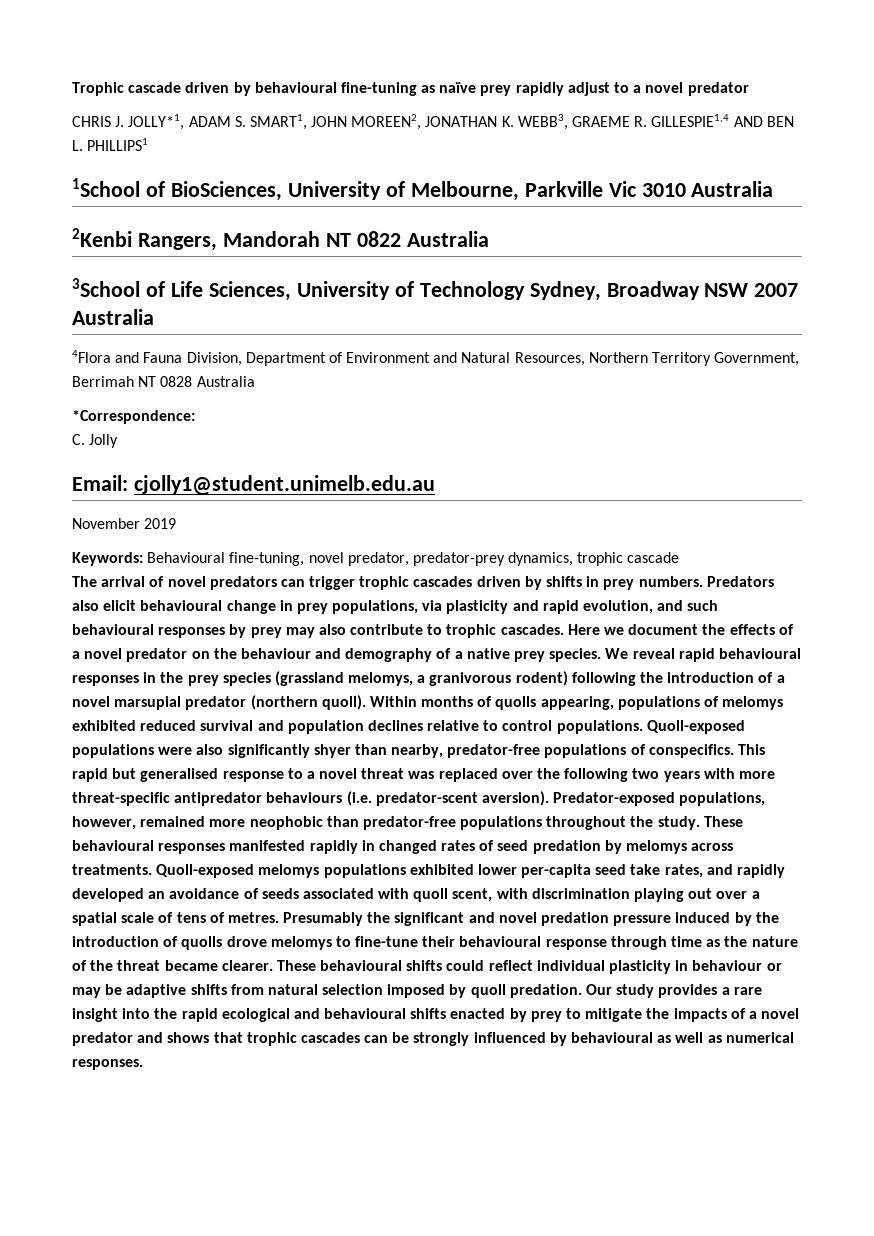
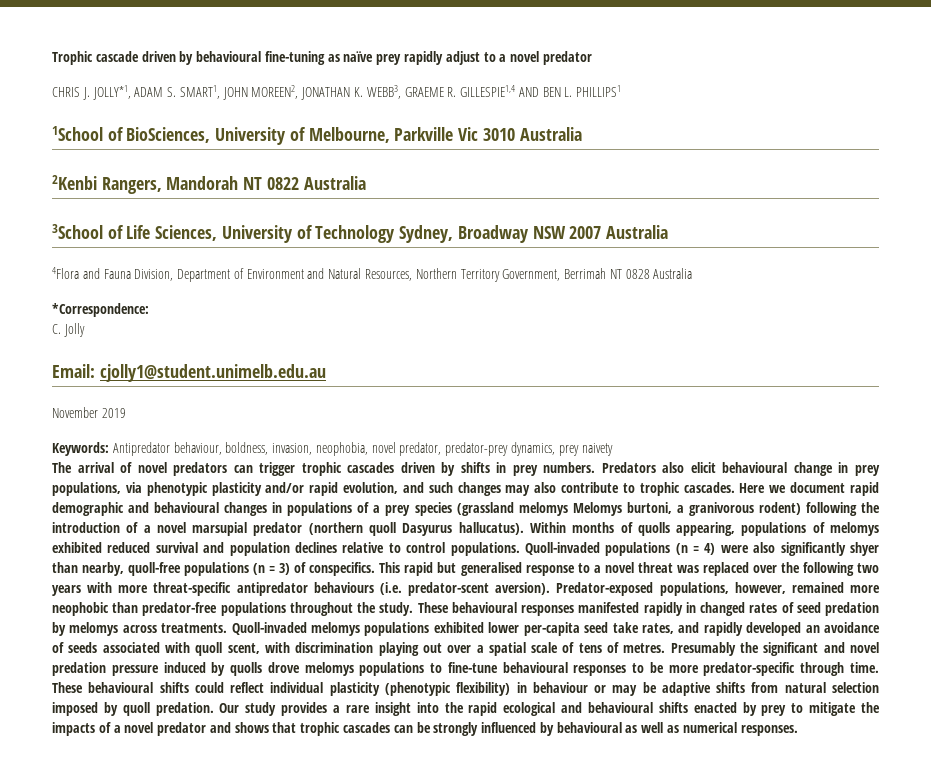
[147,552,305,566] Behavioural fine-tuning, -> [112,442,368,456] Antipredator behaviour, boldness, invasion, neophobia,
[577,552,680,566] trophic cascade -> [558,443,613,456] prey naivety
[446,600,539,614] plasticity and -> [146,482,305,496] phenotypic plasticity and/or
[72,624,282,638] behavioural responses by prey -> [457,482,501,496] changes
[702,624,794,635] [72,648,801,662] [72,671,414,686] the effects of a novel predator on the behaviour and demography of a native prey species. We reveal rapid behavioural responses in the prey species (grassland melomys, -> [850,482,880,496] [52,502,672,516] rapid demographic and behavioural changes in populations of a prey species (grassland melomys Melomys burtoni,
[321,695,366,710] quoll). -> [369,522,524,536] quoll Dasyurus hallucatus).
[646,720,745,734] [72,744,154,758] Quoll-exposed populations -> [524,542,716,556] Quoll-invaded populations (n = 4)
[447,744,627,758] predator-free populations -> [128,562,291,576] quoll-free populations (n = 3)
[156,864,255,878] Quoll-exposed -> [231,622,307,635] Quoll-invaded
[755,912,779,923] [72,936,179,947] the introduction of -> (226, 669) none
(332, 943) none -> [359,662,425,676] populations
[422,936,798,950] [72,960,273,971] their behavioural response through time as the nature of the threat became clearer. -> [502,662,879,676] behavioural responses to be more predator-specific through time.
(672, 967) none -> [384,682,511,696] (phenotypic flexibility)

